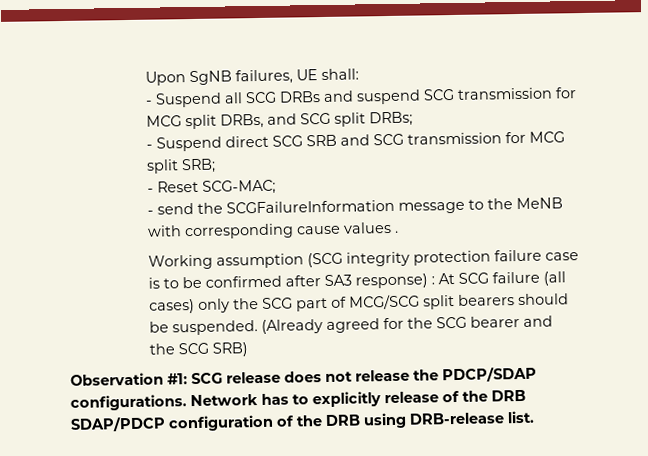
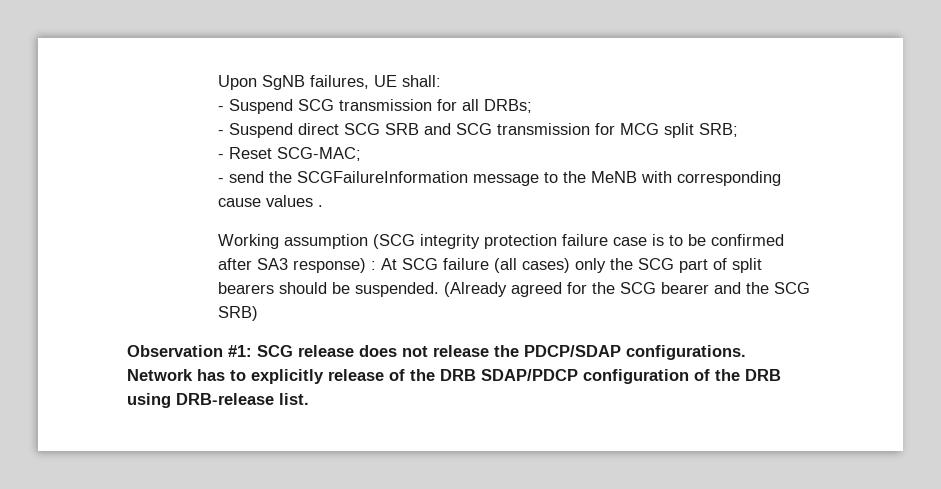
[224,87,578,105] [146,112,367,130] all SCG DRBs and suspend SCG transmission for MCG split DRBs, and SCG split -> [297,99,479,111] SCG transmission for all
[349,294,421,310] MCG/SCG -> (727, 264) none

